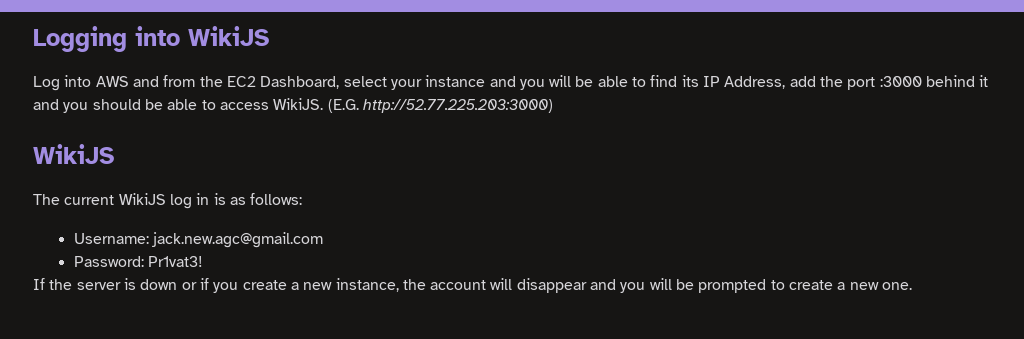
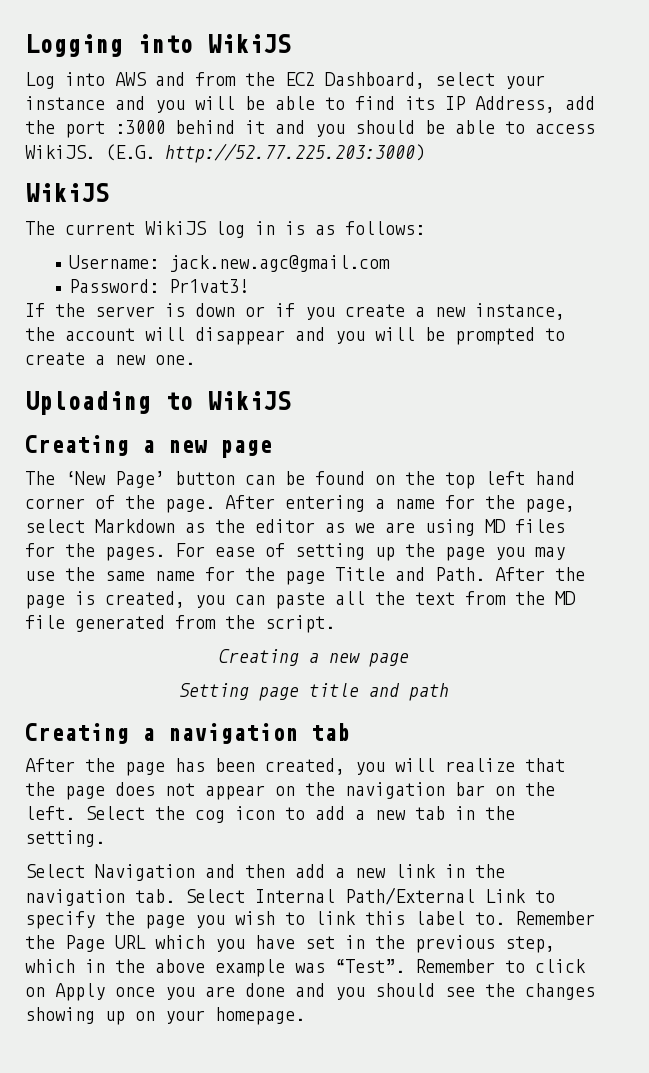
(913, 286) none -> [25,391,291,415] [25,435,272,458] [25,471,575,489] [25,495,575,513] [25,519,565,536] [25,543,565,561] [25,567,585,585] [25,591,576,609] [25,615,335,633] [218,649,409,667] [178,683,449,701] [25,723,350,744] [25,758,565,776] [25,782,555,800] [25,806,515,823] [25,830,105,847] [25,864,505,881] [25,887,555,906] [25,911,595,929] [25,935,555,953] [25,959,586,977] [25,983,595,1001] [25,1007,305,1025] // Uploading to WikiJS // Creating a new page // The ‘New Page’ button can be found on the top left hand corner of the page. After entering a name for the page, select Markdown as the editor as we are using MD files for the pages. For ease of setting up the page you may use the same name for the page Title and Path. After the page is created, you can paste all the text from the MD file generated from the script. // Creating a new page // Setting page title and path // Creating a navigation tab // After the page has been created, you will realize that the page does not appear on the navigation bar on the left. Select the cog icon to add a new tab in the setting. // Select Navigation and then add a new link in the navigation tab. Select Internal Path/External Link to specify the page you wish to link this label to. Remember the Page URL which you have set in the previous step, which in the above example was “Test”. Remember to click on Apply once you are done and you should see the changes showing up on your homepage.

